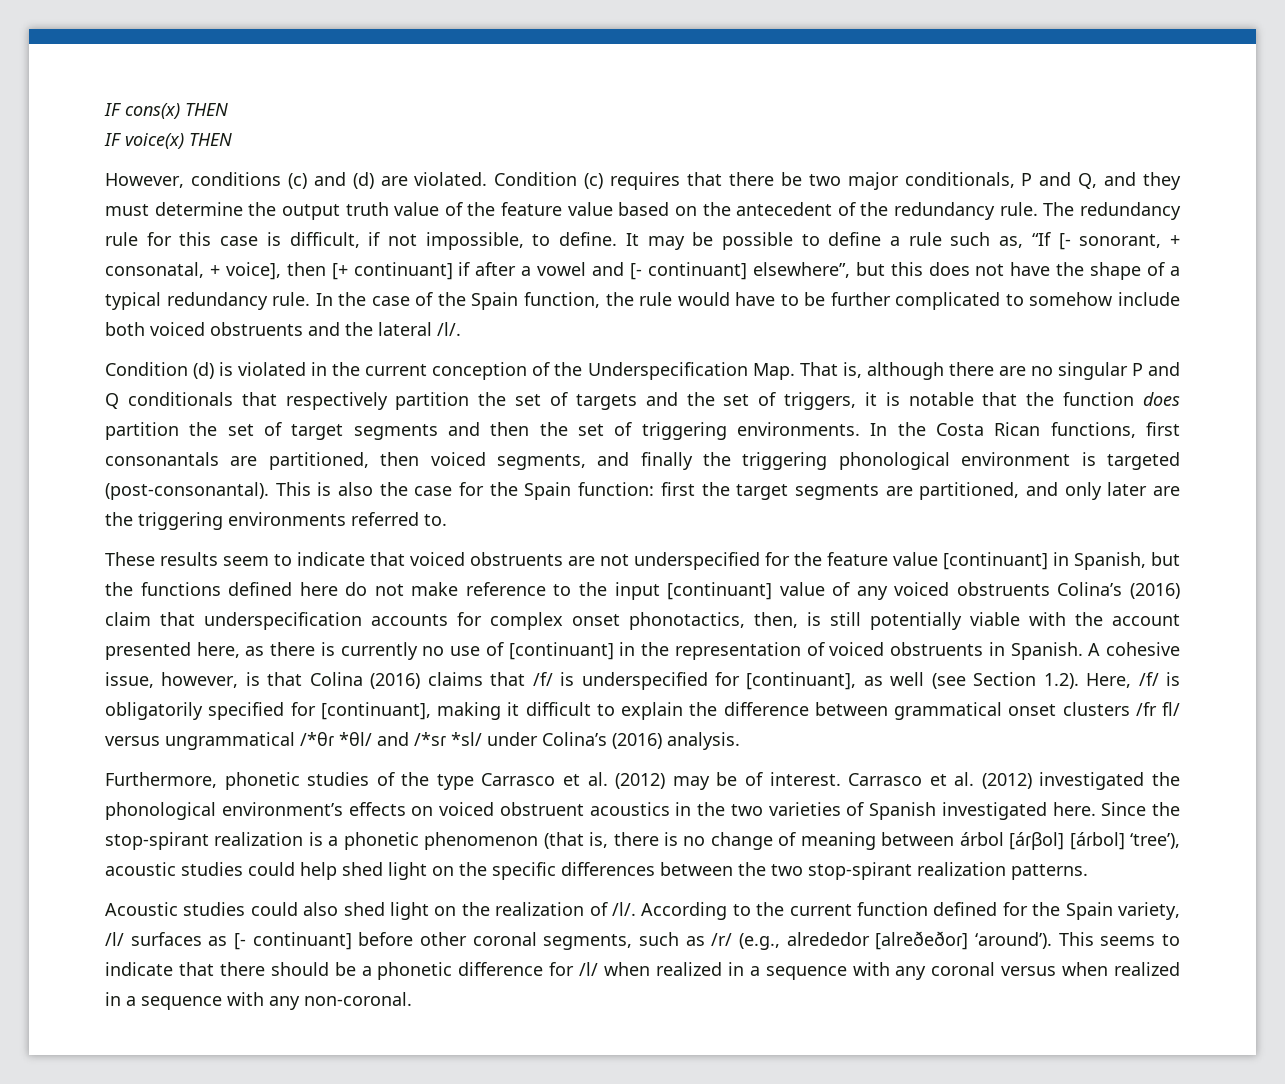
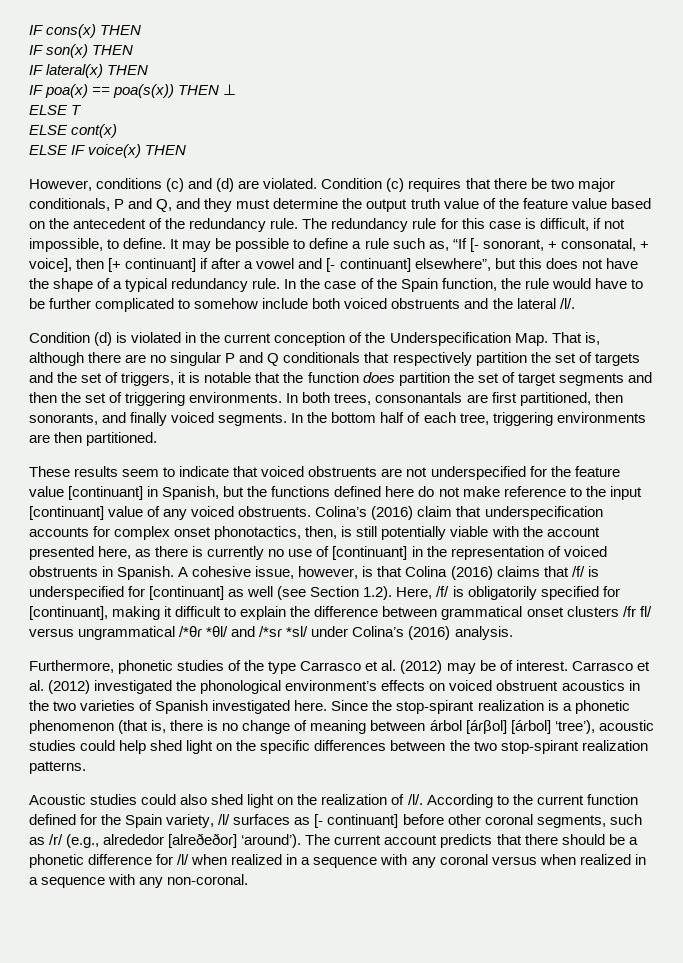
(121, 139) none -> [46,44,134,58] [29,64,149,78] [29,84,237,98] [29,105,83,115] [29,124,118,138] [29,145,86,155] son(x) THEN // IF lateral(x) THEN // IF poa(x) == poa(s(x)) THEN ⊥ // ELSE T // ELSE cont(x) // ELSE IF
[897,422,1181,438] the Costa Rican functions, first -> [302,392,372,405] both trees,
(258, 461) none -> [491,392,517,403] first
[430,452,1180,470] [105,482,1181,500] [105,512,447,530] voiced segments, and finally the triggering phonological environment is targeted (post-consonantal). This is also the case for the Spain function: first the target segments are partitioned, and only later are the triggering environments referred to. -> [29,412,646,426] [29,432,158,446] sonorants, and finally voiced segments. In the bottom half of each tree, triggering environments are then partitioned.
[956,582,1050,596] obstruents -> [238,506,312,517] obstruents.
[746,672,857,690] [continuant], -> [149,586,225,600] [continuant]
[1058,932,1180,946] [105,962,173,976] This seems to indicate -> [305,834,493,848] The current account predicts

